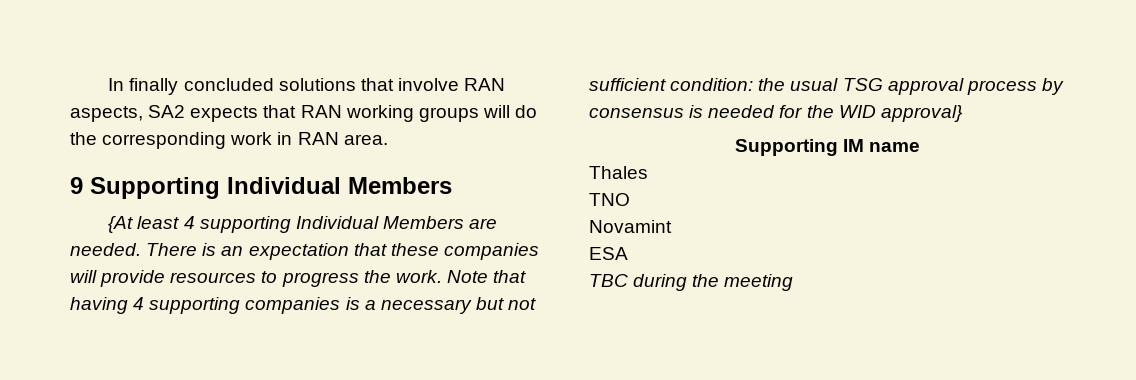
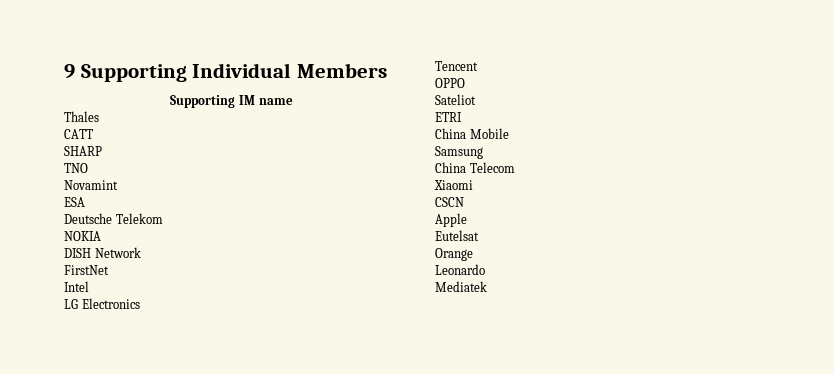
[108,78,506,95] [70,105,538,122] [70,132,388,149] [70,177,452,199] [108,216,498,233] [70,243,539,260] [70,270,527,287] [70,297,537,314] [589,78,1064,95] [589,105,963,122] In finally concluded solutions that involve RAN aspects, SA2 expects that RAN working groups will do the corresponding work in RAN area. // 9 Supporting Individual Members // {At least 4 supporting Individual Members are needed. There is an expectation that these companies will provide resources to progress the work. Note that having 4 supporting companies is a necessary but not sufficient condition: the usual TSG approval process by consensus is needed for the WID approval} -> [64,63,387,82] 9 Supporting Individual Members
(648, 172) none -> [64,129,93,139] [64,146,102,156] // CATT // SHARP
[589,274,794,291] TBC during the meeting -> [64,213,163,224] [64,231,101,241] [64,247,141,258] [64,265,109,275] [64,281,89,292] [64,298,140,309] [435,61,478,71] [435,78,465,88] [435,94,476,105] [435,112,462,122] [435,128,509,139] [435,146,483,159] [435,162,515,173] [434,180,473,190] [435,197,464,207] [435,213,467,227] [435,230,479,241] [435,248,473,261] [435,264,485,275] [435,281,487,292] Deutsche Telekom // NOKIA // DISH Network // FirstNet // Intel // LG Electronics // Tencent // OPPO // Sateliot // ETRI // China Mobile // Samsung // China Telecom // Xiaomi // CSCN // Apple // Eutelsat // Orange // Leonardo // Mediatek

